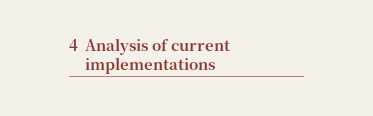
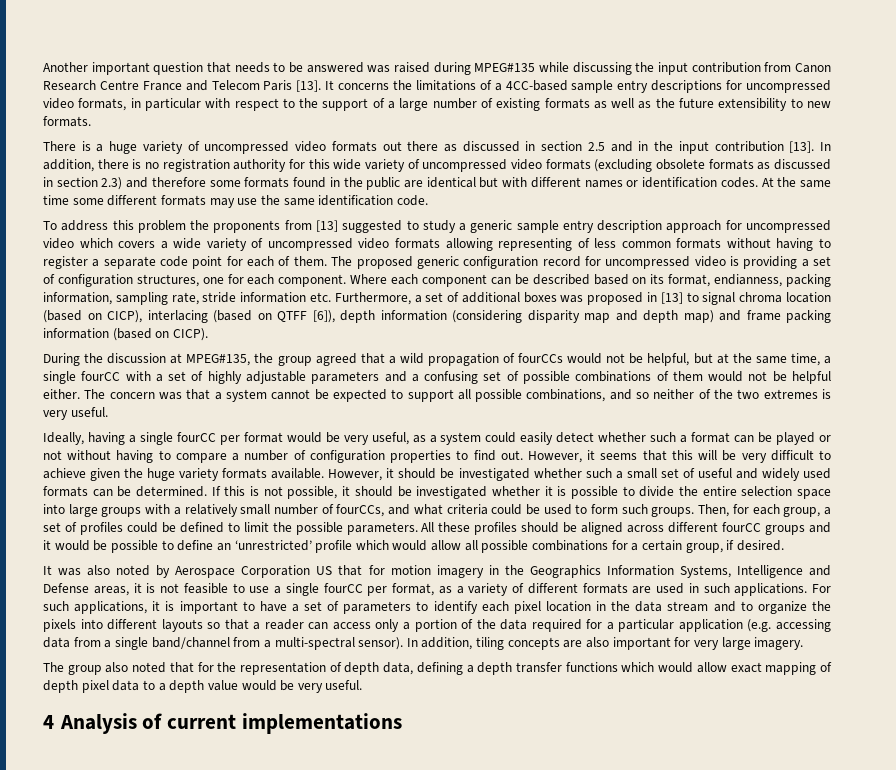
(69, 45) none -> [43,62,831,75] [43,80,832,93] [43,98,832,111] [43,116,91,127] [43,141,832,154] [43,159,831,172] [43,177,832,190] [43,195,428,208] [43,220,832,233] [43,238,831,251] [43,256,832,269] [43,274,832,287] [43,292,831,305] [43,310,831,323] [43,328,208,341] [43,353,831,366] [43,371,832,384] [43,389,832,402] [43,407,108,420] [43,432,832,445] [43,450,832,463] [43,468,831,481] [43,486,831,499] [43,504,832,517] [43,522,832,535] [43,540,784,553] [43,565,831,578] [43,583,831,596] [43,601,832,614] [43,619,831,632] [43,637,804,650] [43,662,832,675] [43,680,363,693] Another important question that needs to be answered was raised during MPEG#135 while discussing the input contribution from Canon Research Centre France and Telecom Paris [13]. It concerns the limitations of a 4CC-based sample entry descriptions for uncompressed video formats, in particular with respect to the support of a large number of existing formats as well as the future extensibility to new formats. // There is a huge variety of uncompressed video formats out there as discussed in section 2.5 and in the input contribution [13]. In addition, there is no registration authority for this wide variety of uncompressed video formats (excluding obsolete formats as discussed in section 2.3) and therefore some formats found in the public are identical but with different names or identification codes. At the same time some different formats may use the same identification code. // To address this problem the proponents from [13] suggested to study a generic sample entry description approach for uncompressed video which covers a wide variety of uncompressed video formats allowing representing of less common formats without having to register a separate code point for each of them. The proposed generic configuration record for uncompressed video is providing a set of configuration structures, one for each component. Where each component can be described based on its format, endianness, packing information, sampling rate, stride information etc. Furthermore, a set of additional boxes was proposed in [13] to signal chroma location (based on CICP), interlacing (based on QTFF [6]), depth information (considering disparity map and depth map) and frame packing information (based on CICP). // During the discussion at MPEG#135, the group agreed that a wild propagation of fourCCs would not be helpful, but at the same time, a single fourCC with a set of highly adjustable parameters and a confusing set of possible combinations of them would not be helpful either. The concern was that a system cannot be expected to support all possible combinations, and so neither of the two extremes is very useful. // Ideally, having a single fourCC per format would be very useful, as a system could easily detect whether such a format can be played or not without having to compare a number of configuration properties to find out. However, it seems that this will be very difficult to achieve given the huge variety formats available. However, it should be investigated whether such a small set of useful and widely used formats can be determined. If this is not possible, it should be investigated whether it is possible to divide the entire selection space into large groups with a relatively small number of fourCCs, and what criteria could be used to form such groups. Then, for each group, a set of profiles could be defined to limit the possible parameters. All these profiles should be aligned across different fourCC groups and it would be possible to define an ‘unrestricted’ profile which would allow all possible combinations for a certain group, if desired. // It was also noted by Aerospace Corporation US that for motion imagery in the Geographics Information Systems, Intelligence and Defense areas, it is not feasible to use a single fourCC per format, as a variety of different formats are used in such applications. For such applications, it is important to have a set of parameters to identify each pixel location in the data stream and to organize the pixels into different layouts so that a reader can access only a portion of the data required for a particular application (e.g. accessing data from a single band/channel from a multi-spectral sensor). In addition, tiling concepts are also important for very large imagery. // The group also noted that for the representation of depth data, defining a depth transfer functions which would allow exact mapping of depth pixel data to a depth value would be very useful. //

